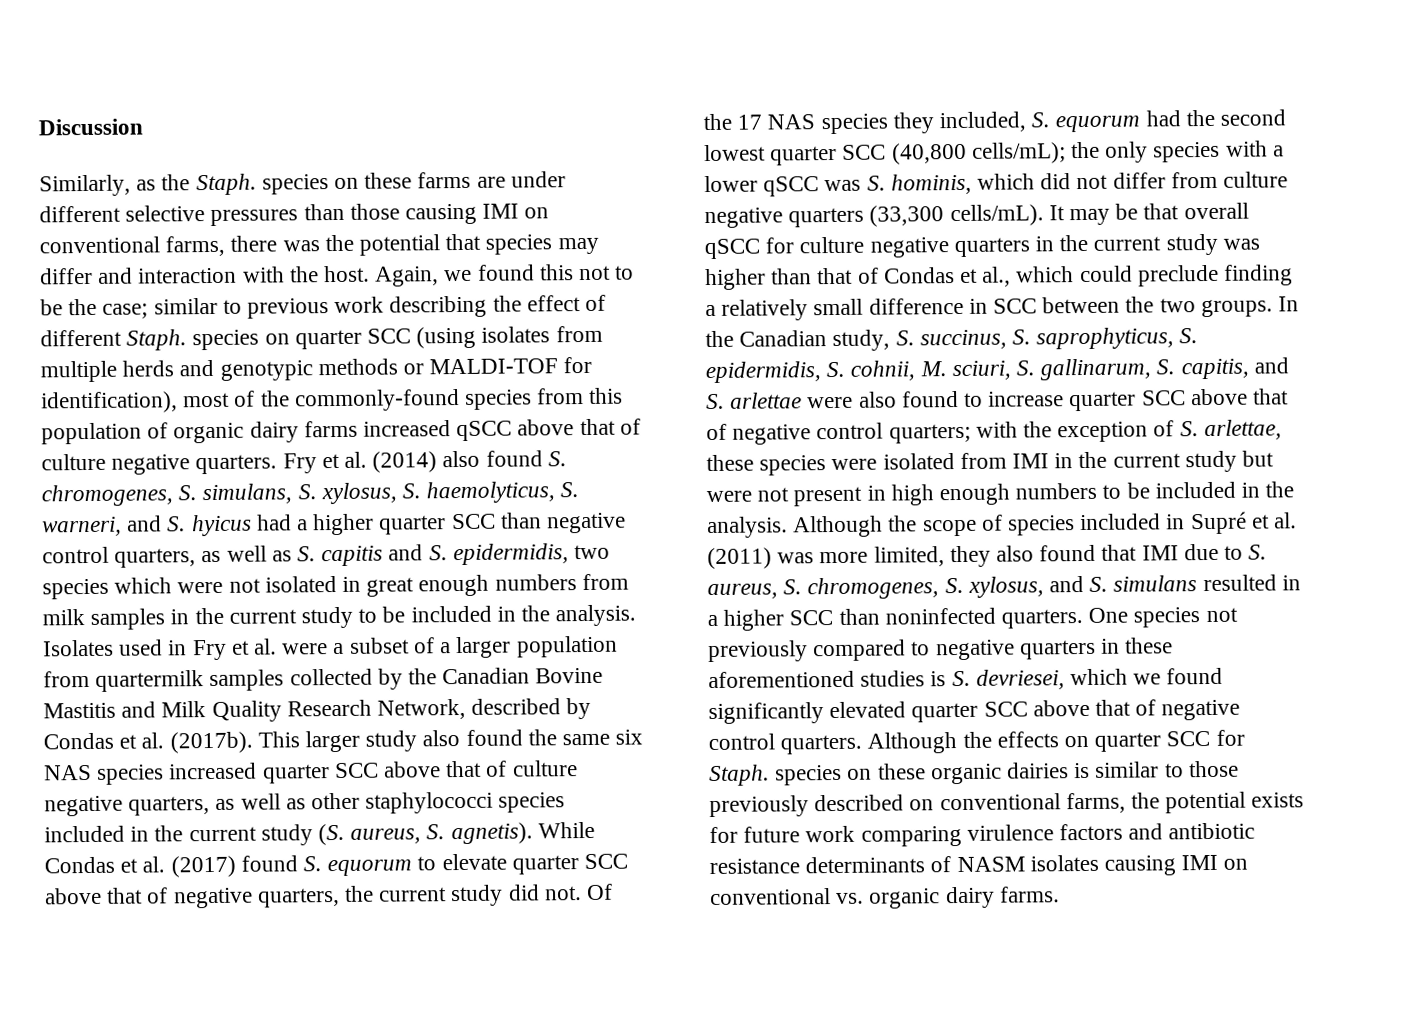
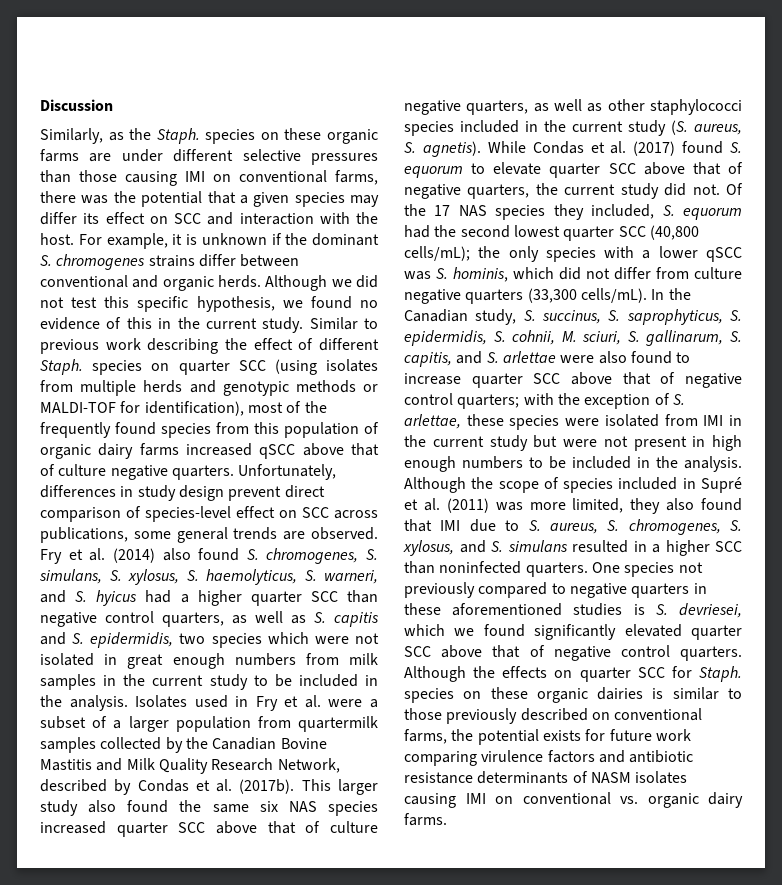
(413, 180) none -> [327,129,378,144] organic
(482, 242) none -> [239,192,290,207] a given
(93, 276) none -> [83,212,201,224] its effect on SCC
[375,264,635,287] [40,297,218,319] Again, we found this not to be the case; similar -> [78,233,379,249] [40,254,300,270] [40,275,378,291] [40,296,378,312] [40,317,358,333] For example, it is unknown if the dominant S. chromogenes strains differ between conventional and organic herds. Although we did not test this specific hypothesis, we found no evidence of this in the current study. Similar
[294,389,460,412] commonly-found -> [40,422,156,438] frequently found
(278, 464) none -> [238,464,337,480] [40,485,325,501] [40,506,378,522] [40,527,378,543] Unfortunately, differences in study design prevent direct comparison of species-level effect on SCC across publications, some general trends are observed.
[1048,202,1249,226] [704,233,1260,260] [705,264,1294,291] [705,296,1273,321] It may be that overall qSCC for culture negative quarters in the current study was higher than that of Condas et al., which could preclude finding a relatively small difference in SCC between the two groups. -> (647, 295) none

